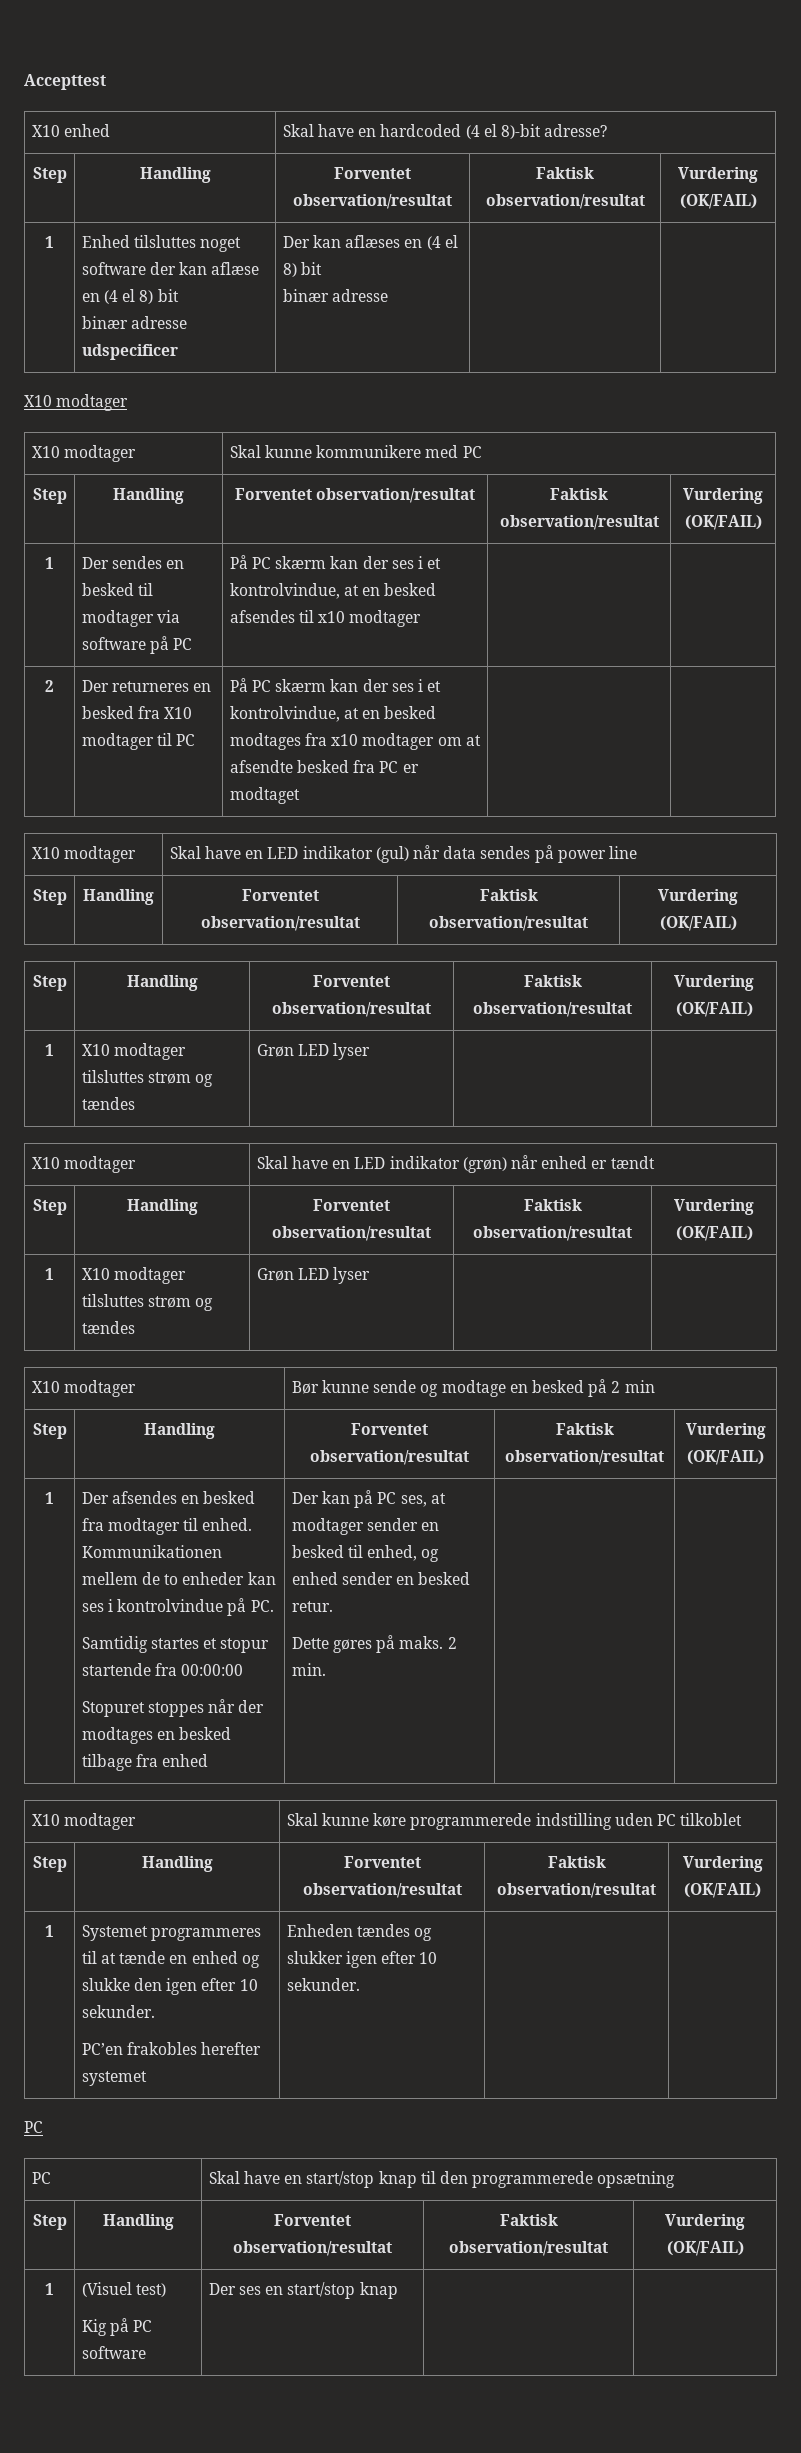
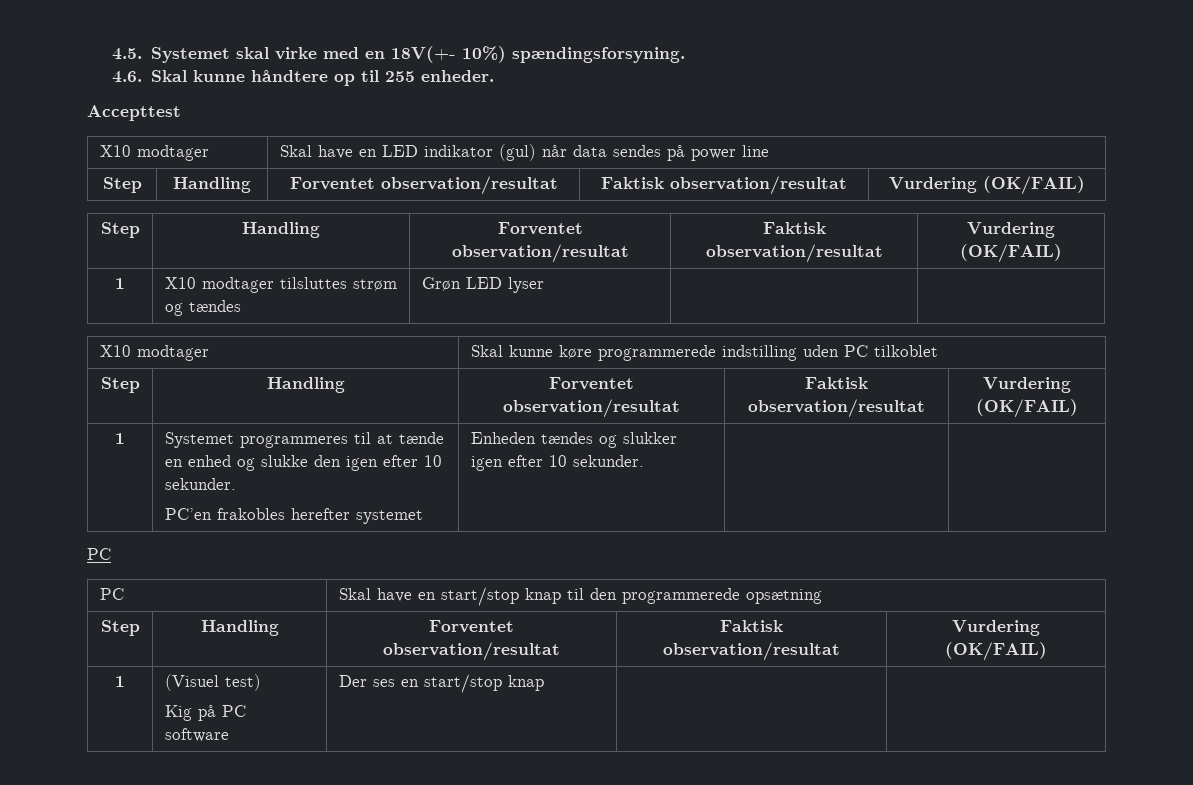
[24,74,106,90] [31,124,111,137] [282,124,608,139] [32,167,67,183] [139,167,211,183] [334,167,411,179] [293,194,452,209] [536,167,594,179] [485,194,645,209] [678,167,758,183] [679,194,757,209] [45,236,54,248] [81,235,242,252] [81,262,260,275] [81,289,179,304] [81,316,188,329] [81,344,178,360] [282,235,458,250] [282,262,323,277] [282,289,389,302] [24,394,129,411] [31,445,137,462] [229,445,482,458] [32,488,67,504] [113,488,184,504] [234,488,476,503] [550,488,608,500] [499,515,659,530] [683,488,763,504] [684,515,762,530] [45,557,54,569] [81,556,185,569] [81,583,154,596] [81,610,181,627] [81,636,193,654] [229,555,442,569] [229,583,437,599] [229,610,422,627] [45,680,54,692] [81,680,212,692] [81,706,193,719] [81,733,196,750] [229,678,442,692] [229,706,437,722] [229,733,481,750] [229,760,419,773] [229,787,300,804] Accepttest // X10 enhed | Skal have en hardcoded (4 el 8)-bit adresse? // Step | Handling | Forventet observation/resultat | Faktisk observation/resultat | Vurdering (OK/FAIL) // 1 | Enhed tilsluttes noget software der kan aflæse en (4 el 8) bit // binær adresse udspecificer | Der kan aflæses en (4 el 8) bit // binær adresse | | // X10 modtager // X10 modtager | Skal kunne kommunikere med PC // Step | Handling | Forventet observation/resultat | Faktisk observation/resultat | Vurdering (OK/FAIL) // 1 | Der sendes en besked til modtager via software på PC | På PC skærm kan der ses i et kontrolvindue, at en besked afsendes til x10 modtager | | // 2 | Der returneres en besked fra X10 modtager til PC | På PC skærm kan der ses i et kontrolvindue, at en besked modtages fra x10 modtager om at afsendte besked fra PC er modtaget | | -> [112,46,685,63] [112,70,494,86] [87,105,181,121] 4.5. Systemet skal virke med en 18V(+- 10%) spændingsforsyning. // 4.6. Skal kunne håndtere op til 255 enheder. // Accepttest
[31,1156,137,1173] [256,1155,655,1173] [32,1199,67,1215] [126,1199,198,1215] [313,1199,390,1211] [272,1226,431,1241] [523,1199,582,1211] [473,1226,632,1241] [674,1199,754,1215] [675,1226,753,1241] [45,1268,54,1280] [81,1267,187,1284] [81,1294,214,1311] [81,1321,135,1334] [256,1267,371,1284] [31,1380,137,1397] [291,1379,655,1397] [32,1423,67,1439] [144,1423,215,1439] [351,1423,428,1435] [310,1450,469,1465] [555,1423,614,1435] [505,1450,664,1465] [685,1423,766,1439] [687,1450,764,1465] [45,1492,54,1504] [81,1491,256,1504] [81,1518,253,1535] [81,1545,222,1558] [81,1572,276,1585] [81,1598,274,1616] [81,1636,270,1653] [81,1663,244,1676] [81,1699,265,1717] [81,1727,232,1744] [81,1754,209,1771] [291,1490,446,1508] [291,1518,440,1535] [291,1545,440,1562] [291,1572,471,1585] [291,1601,333,1612] [291,1635,457,1653] [291,1663,326,1676] // X10 modtager | Skal have en LED indikator (grøn) når enhed er tændt // Step | Handling | Forventet observation/resultat | Faktisk observation/resultat | Vurdering (OK/FAIL) // 1 | X10 modtager tilsluttes strøm og tændes | Grøn LED lyser | | // X10 modtager | Bør kunne sende og modtage en besked på 2 min // Step | Handling | Forventet observation/resultat | Faktisk observation/resultat | Vurdering (OK/FAIL) // 1 | Der afsendes en besked fra modtager til enhed. Kommunikationen mellem de to enheder kan ses i kontrolvindue på PC. // Samtidig startes et stopur startende fra 00:00:00 // Stopuret stoppes når der modtages en besked tilbage fra enhed | Der kan på PC ses, at modtager sender en besked til enhed, og enhed sender en besked retur. // Dette gøres på maks. 2 min. | | -> (544, 285) none

